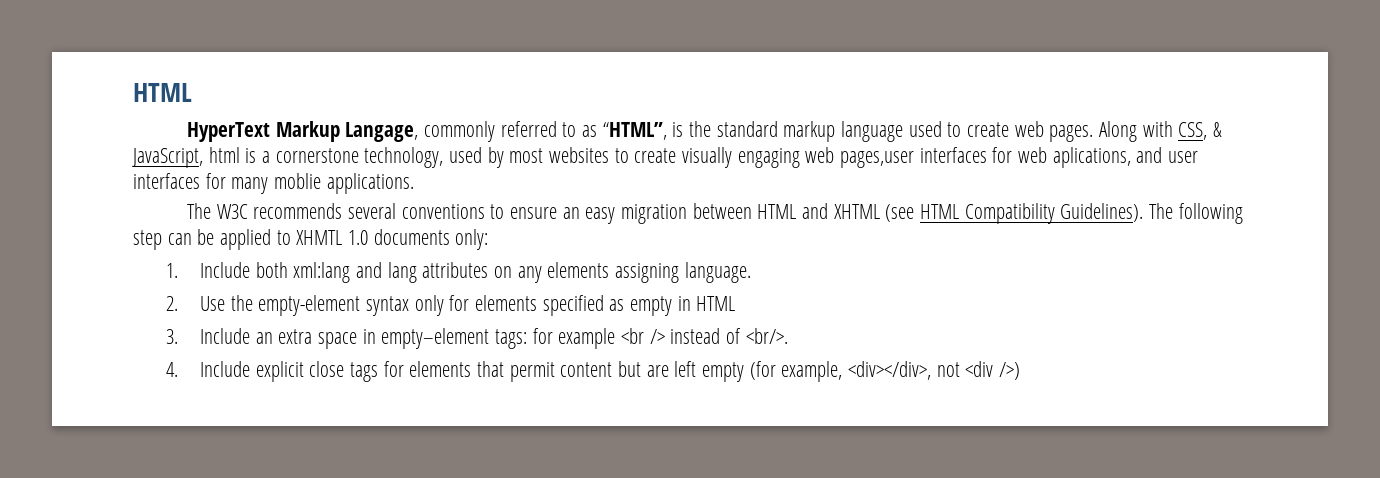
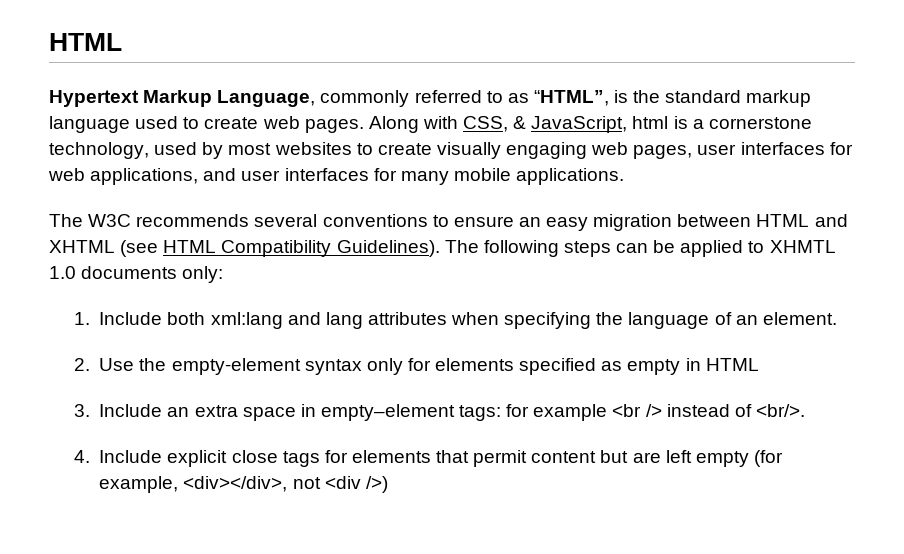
[133,83,192,102] [186,121,419,142] HTML // HyperText Markup Langage, -> [49,33,122,51] [49,90,316,107] HTML // Hypertext Markup Language,
[840,151,915,168] pages,user -> [633,144,737,159] pages, user
[1052,147,1131,168] aplications, -> [90,168,199,185] applications,
[274,173,322,189] moblie -> [453,168,511,181] mobile
[133,230,162,250] step -> [563,241,611,257] steps
[493,262,751,283] on any elements assigning language. -> [451,312,837,329] when specifying the language of an element.

